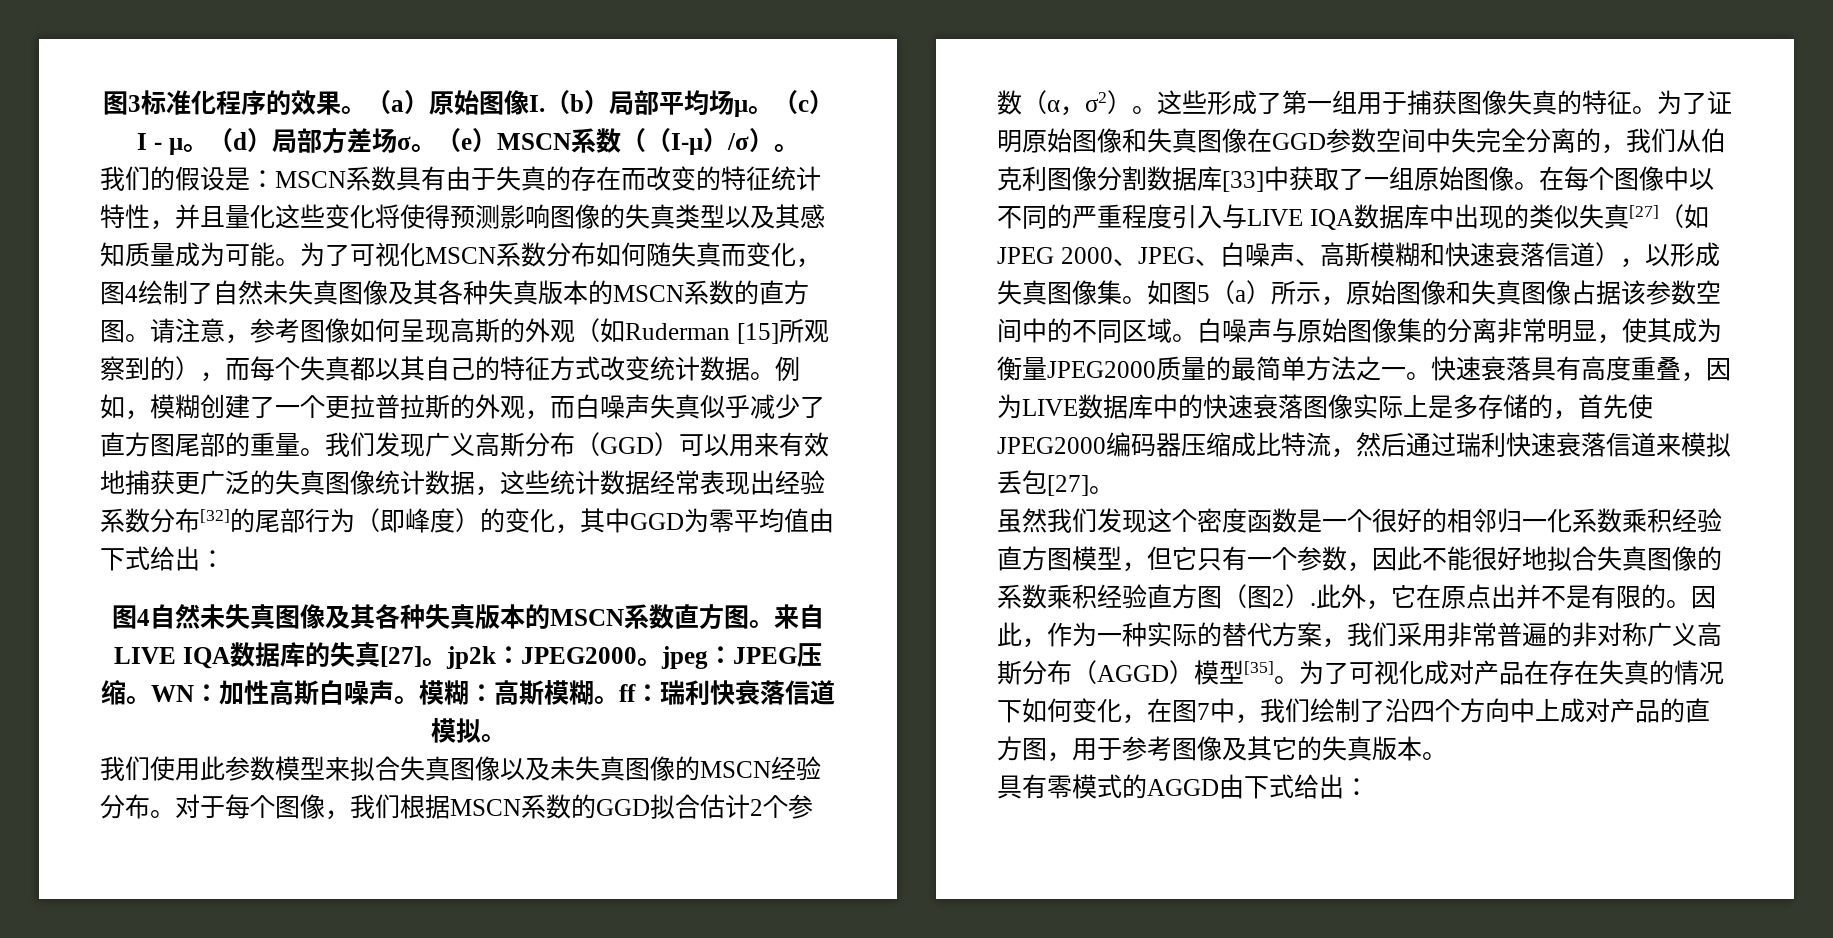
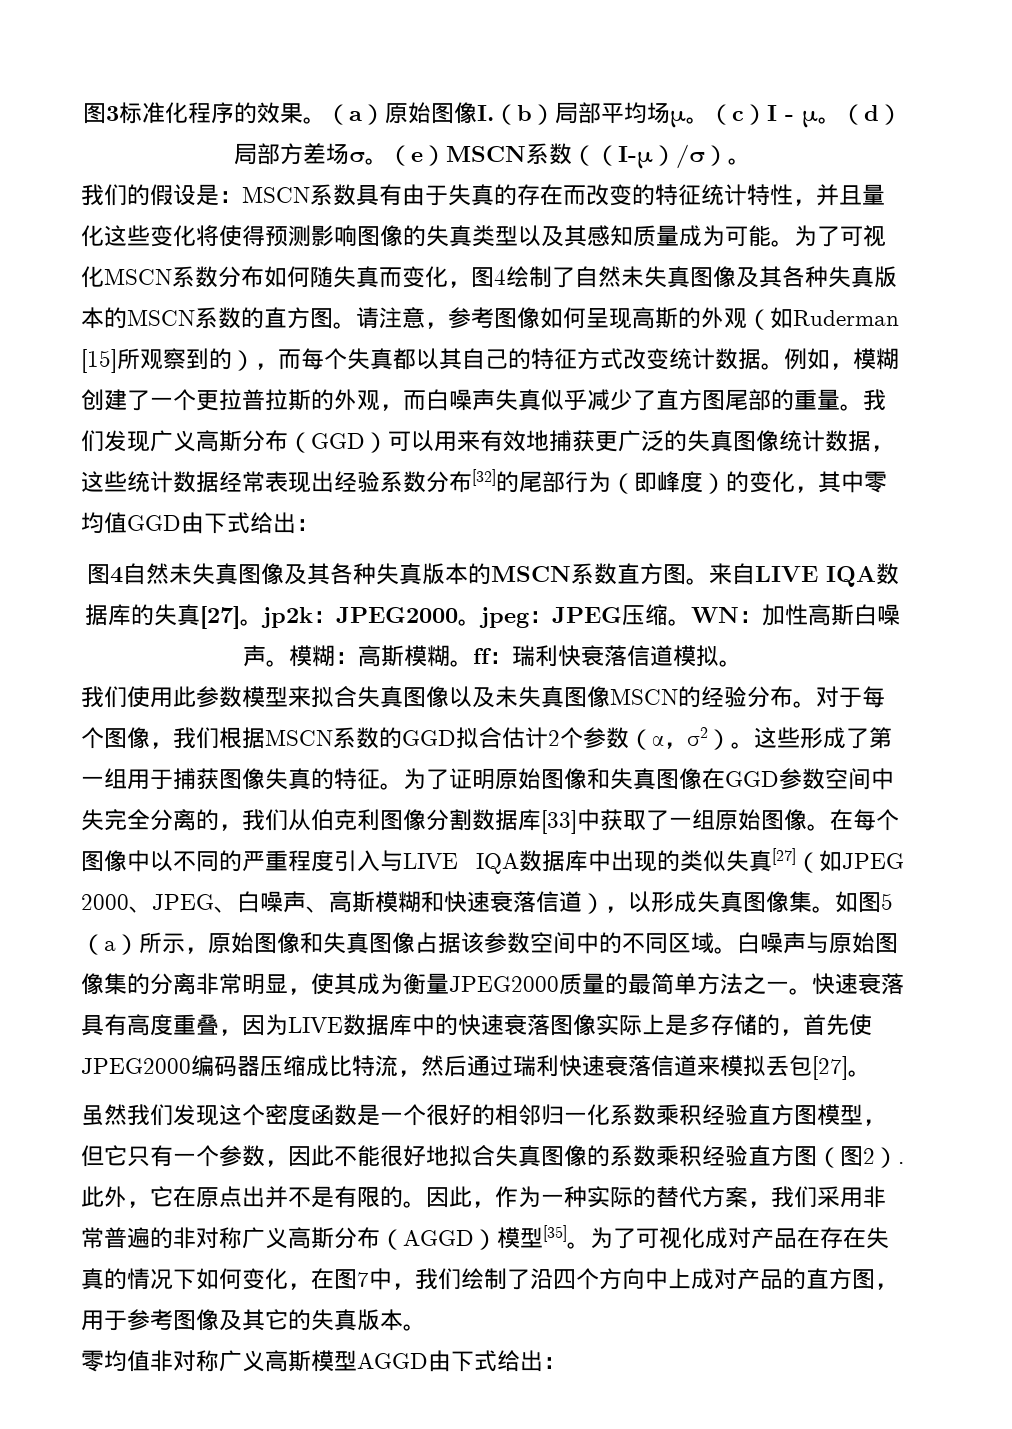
[630,508,809,533] GGD为零平均值 -> [864,471,887,493] [81,512,181,534] 零均值GGD
[675,756,771,781] 的MSCN -> [610,686,701,708] MSCN的
[997,774,1147,799] 具有零模式的 -> [81,1350,357,1372] 零均值非对称广义高斯模型

